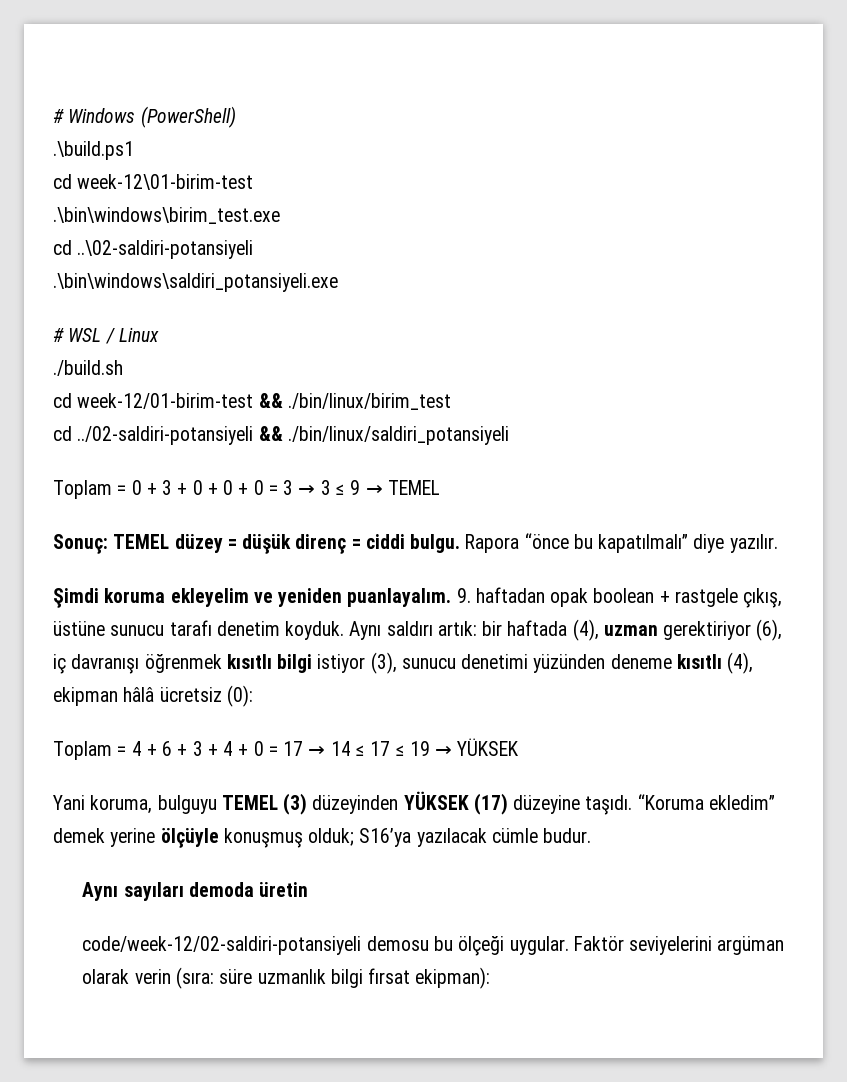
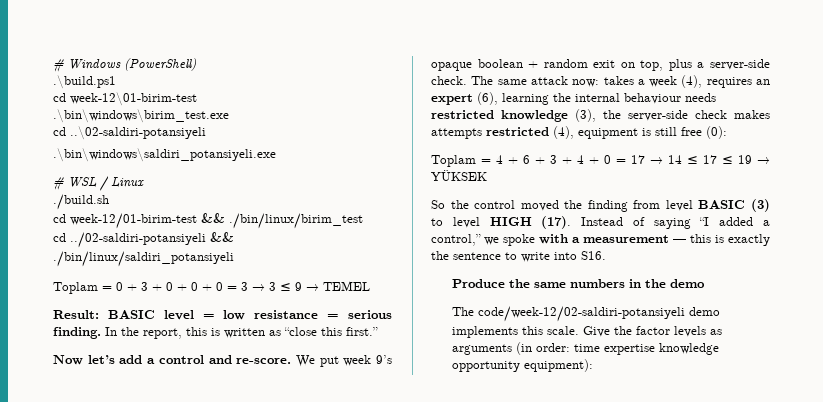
[53,533,778,554] [53,587,783,608] [53,619,783,641] [53,652,754,674] [53,687,222,706] Sonuç: TEMEL düzey = düşük direnç = ciddi bulgu. Rapora “önce bu kapatılmalı” diye yazılır. // Şimdi koruma ekleyelim ve yeniden puanlayalım. 9. haftadan opak boolean + rastgele çıkış, üstüne sunucu tarafı denetim koyduk. Aynı saldırı artık: bir haftada (4), uzman gerektiriyor (6), iç davranışı öğrenmek kısıtlı bilgi istiyor (3), sunucu denetimi yüzünden deneme kısıtlı (4), ekipman hâlâ ücretsiz -> [53,310,392,320] [53,327,378,339] [53,355,392,367] [431,59,770,71] [431,75,770,88] [431,92,716,105] [431,109,770,122] [431,126,702,139] Result: BASIC level = low resistance = serious finding. In the report, this is written as “close this first.” // Now let’s add a control and re-score. We put week 9’s opaque boolean + random exit on top, plus a server-side check. The same attack now: takes a week (4), requires an expert (6), learning the internal behaviour needs restricted knowledge (3), the server-side check makes attempts restricted (4), equipment is still free
[53,791,775,815] [53,828,592,848] [82,882,309,901] [82,936,785,956] [82,967,491,989] Yani koruma, bulguyu TEMEL (3) düzeyinden YÜKSEK (17) düzeyine taşıdı. “Koruma ekledim” demek yerine ölçüyle konuşmuş olduk; S16’ya yazılacak cümle budur. // Aynı sayıları demoda üretin // code/week-12/02-saldiri-potansiyeli demosu bu ölçeği uygular. Faktör seviyelerini argüman olarak verin (sıra: süre uzmanlık bilgi fırsat ekipman): -> [431,199,770,212] [431,216,770,229] [431,234,770,246] [431,251,606,262] [452,279,706,288] [452,306,721,322] [452,326,723,338] [452,342,720,355] [452,359,594,372] So the control moved the finding from level BASIC (3) to level HIGH (17). Instead of saying “I added a control,” we spoke with a measurement — this is exactly the sentence to write into S16. // Produce the same numbers in the demo // The code/week-12/02-saldiri-potansiyeli demo implements this scale. Give the factor levels as arguments (in order: time expertise knowledge opportunity equipment):

